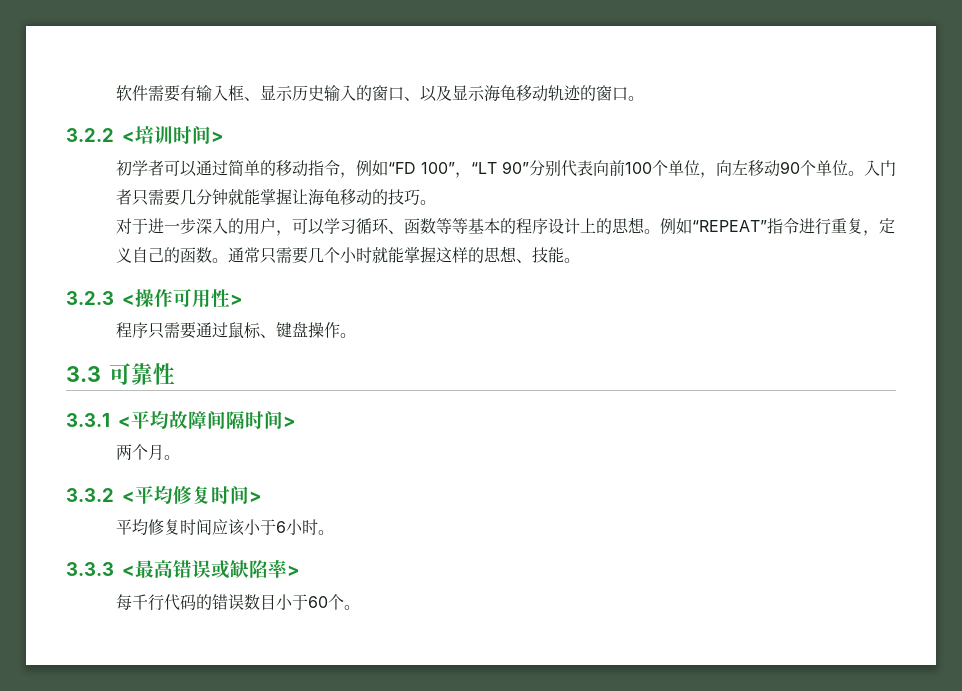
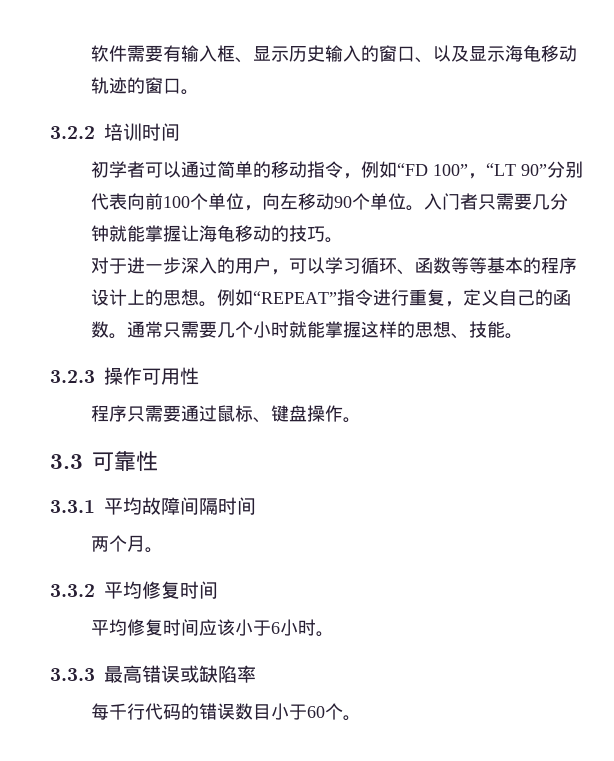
[122,131,135,142] < -> (95, 132) none
[211,131,224,142] > -> (180, 132) none
[122,294,135,305] < -> (95, 376) none
[230,294,243,305] > -> (199, 376) none
[118,416,131,427] < -> (95, 506) none
[283,416,296,427] > -> (256, 506) none
[122,485,262,504] <平均修复时间> -> [104,581,218,599] 平均修复时间
[122,565,135,576] < -> (95, 674) none
[287,565,300,576] > -> (256, 674) none

